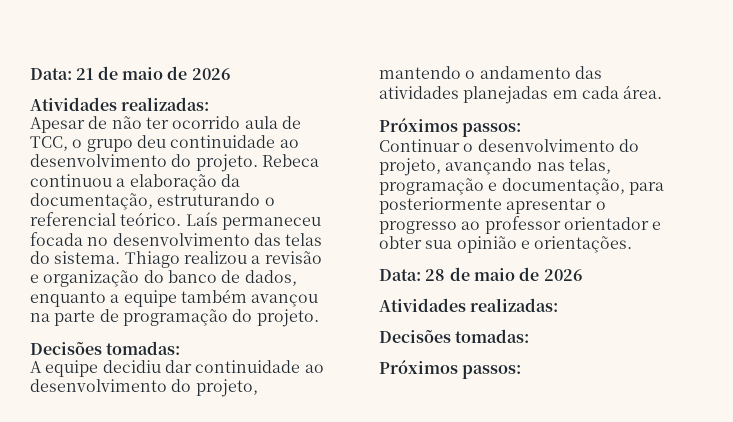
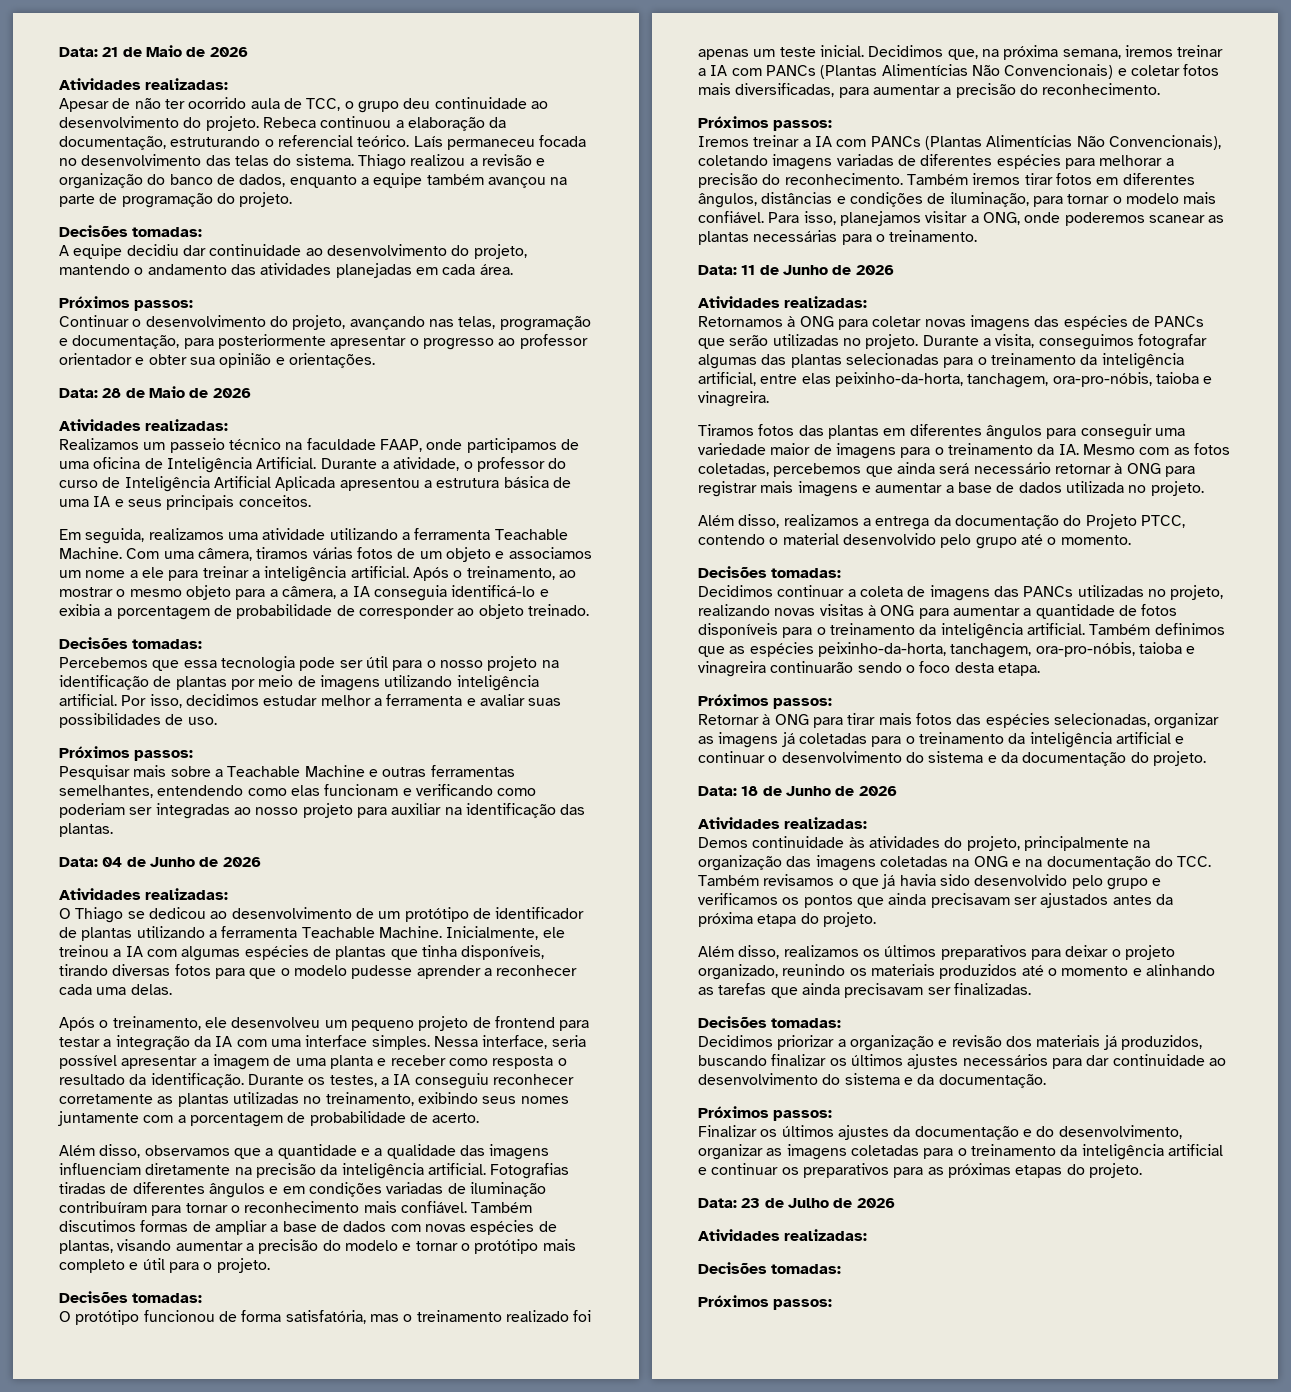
[121,67,163,80] maio -> [145,45,182,57] Maio
[473,268,515,281] maio -> [148,386,251,398] [59,419,229,431] [59,438,579,453] [59,457,567,473] [59,476,571,492] [59,495,311,510] [59,528,568,544] [59,547,592,562] [59,566,576,582] [59,585,549,601] [59,604,589,620] [59,637,203,649] [59,656,559,672] [59,675,539,691] [59,694,562,708] [59,713,217,728] [59,746,194,761] [59,765,515,780] [59,784,537,798] [59,803,586,819] [59,823,113,837] [59,857,261,867] [59,888,229,900] [59,907,585,923] [59,926,565,941] [59,945,545,961] [59,964,578,979] [59,984,172,995] [59,1016,590,1031] [59,1035,586,1051] [59,1054,567,1070] [59,1073,574,1089] [59,1092,569,1107] [58,1111,480,1127] [59,1144,550,1160] [59,1163,570,1179] [59,1182,546,1198] [59,1201,533,1216] [59,1220,557,1235] [59,1239,576,1254] [59,1258,270,1273] [59,1291,203,1303] [59,1310,592,1325] [698,45,1224,60] [698,64,1220,79] [698,83,1161,98] [698,116,833,131] [698,135,1221,150] [698,154,1174,170] [698,173,1195,188] [698,192,1217,208] [698,211,1225,226] [698,230,978,245] [698,265,894,275] [698,296,868,308] [698,315,1205,331] [698,334,1207,350] [698,353,1184,369] [698,372,1213,388] [698,391,769,407] [698,424,1185,440] [698,443,1230,459] [698,462,1195,477] [698,481,1204,497] [698,514,1185,530] [698,533,1131,549] [698,566,842,578] [698,585,1224,601] [698,604,1178,619] [698,623,1225,639] [698,642,1196,658] [698,661,1040,677] [698,694,833,709] [698,713,1220,729] [698,732,1185,748] [698,751,1206,766] [698,786,897,796] [698,817,868,829] [698,836,1151,851] [698,855,1212,871] [698,874,1162,890] [698,893,1173,908] [698,912,876,927] [698,945,1175,960] [698,964,1215,980] [698,983,1031,998] [698,1016,842,1028] [698,1035,1202,1051] [698,1054,1226,1069] [698,1073,1046,1088] [698,1106,833,1121] [698,1125,1182,1140] [698,1144,1223,1160] [698,1163,1142,1178] [698,1198,829,1208] Maio de 2026 // Atividades realizadas: // Realizamos um passeio técnico na faculdade FAAP, onde participamos de uma oficina de Inteligência Artificial. Durante a atividade, o professor do curso de Inteligência Artificial Aplicada apresentou a estrutura básica de uma IA e seus principais conceitos. // Em seguida, realizamos uma atividade utilizando a ferramenta Teachable Machine. Com uma câmera, tiramos várias fotos de um objeto e associamos um nome a ele para treinar a inteligência artificial. Após o treinamento, ao mostrar o mesmo objeto para a câmera, a IA conseguia identificá-lo e exibia a porcentagem de probabilidade de corresponder ao objeto treinado. // Decisões tomadas: // Percebemos que essa tecnologia pode ser útil para o nosso projeto na identificação de plantas por meio de imagens utilizando inteligência artificial. Por isso, decidimos estudar melhor a ferramenta e avaliar suas possibilidades de uso. // Próximos passos: // Pesquisar mais sobre a Teachable Machine e outras ferramentas semelhantes, entendendo como elas funcionam e verificando como poderiam ser integradas ao nosso projeto para auxiliar na identificação das plantas. // Data: 04 de Junho de 2026 // Atividades realizadas: // O Thiago se dedicou ao desenvolvimento de um protótipo de identificador de plantas utilizando a ferramenta Teachable Machine. Inicialmente, ele treinou a IA com algumas espécies de plantas que tinha disponíveis, tirando diversas fotos para que o modelo pudesse aprender a reconhecer cada uma delas. // Após o treinamento, ele desenvolveu um pequeno projeto de frontend para testar a integração da IA com uma interface simples. Nessa interface, seria possível apresentar a imagem de uma planta e receber como resposta o resultado da identificação. Durante os testes, a IA conseguiu reconhecer corretamente as plantas utilizadas no treinamento, exibindo seus nomes juntamente com a porcentagem de probabilidade de acerto. // Além disso, observamos que a quantidade e a qualidade das imagens influenciam diretamente na precisão da inteligência artificial. Fotografias tiradas de diferentes ângulos e em condições variadas de iluminação contribuíram para tornar o reconhecimento mais confiável. Também discutimos formas de ampliar a base de dados com novas espécies de plantas, visando aumentar a precisão do modelo e tornar o protótipo mais completo e útil para o projeto. // Decisões tomadas: // O protótipo funcionou de forma satisfatória, mas o treinamento realizado foi apenas um teste inicial. Decidimos que, na próxima semana, iremos treinar a IA com PANCs (Plantas Alimentícias Não Convencionais) e coletar fotos mais diversificadas, para aumentar a precisão do reconhecimento. // Próximos passos: // Iremos treinar a IA com PANCs (Plantas Alimentícias Não Convencionais), coletando imagens variadas de diferentes espécies para melhorar a precisão do reconhecimento. Também iremos tirar fotos em diferentes ângulos, distâncias e condições de iluminação, para tornar o modelo mais confiável. Para isso, planejamos visitar a ONG, onde poderemos scanear as plantas necessárias para o treinamento. // Data: 11 de Junho de 2026 // Atividades realizadas: // Retornamos à ONG para coletar novas imagens das espécies de PANCs que serão utilizadas no projeto. Durante a visita, conseguimos fotografar algumas das plantas selecionadas para o treinamento da inteligência artificial, entre elas peixinho-da-horta, tanchagem, ora-pro-nóbis, taioba e vinagreira. // Tiramos fotos das plantas em diferentes ângulos para conseguir uma variedade maior de imagens para o treinamento da IA. Mesmo com as fotos coletadas, percebemos que ainda será necessário retornar à ONG para registrar mais imagens e aumentar a base de dados utilizada no projeto. // Além disso, realizamos a entrega da documentação do Projeto PTCC, contendo o material desenvolvido pelo grupo até o momento. // Decisões tomadas: // Decidimos continuar a coleta de imagens das PANCs utilizadas no projeto, realizando novas visitas à ONG para aumentar a quantidade de fotos disponíveis para o treinamento da inteligência artificial. Também definimos que as espécies peixinho-da-horta, tanchagem, ora-pro-nóbis, taioba e vinagreira continuarão sendo o foco desta etapa. // Próximos passos: // Retornar à ONG para tirar mais fotos das espécies selecionadas, organizar as imagens já coletadas para o treinamento da inteligência artificial e continuar o desenvolvimento do sistema e da documentação do projeto. // Data: 18 de Junho de 2026 // Atividades realizadas: // Demos continuidade às atividades do projeto, principalmente na organização das imagens coletadas na ONG e na documentação do TCC. Também revisamos o que já havia sido desenvolvido pelo grupo e verificamos os pontos que ainda precisavam ser ajustados antes da próxima etapa do projeto. // Além disso, realizamos os últimos preparativos para deixar o projeto organizado, reunindo os materiais produzidos até o momento e alinhando as tarefas que ainda precisavam ser finalizadas. // Decisões tomadas: // Decidimos priorizar a organização e revisão dos materiais já produzidos, buscando finalizar os últimos ajustes necessários para dar continuidade ao desenvolvimento do sistema e da documentação. // Próximos passos: // Finalizar os últimos ajustes da documentação e do desenvolvimento, organizar as imagens coletadas para o treinamento da inteligência artificial e continuar os preparativos para as próximas etapas do projeto. // Data: 23 de Julho

